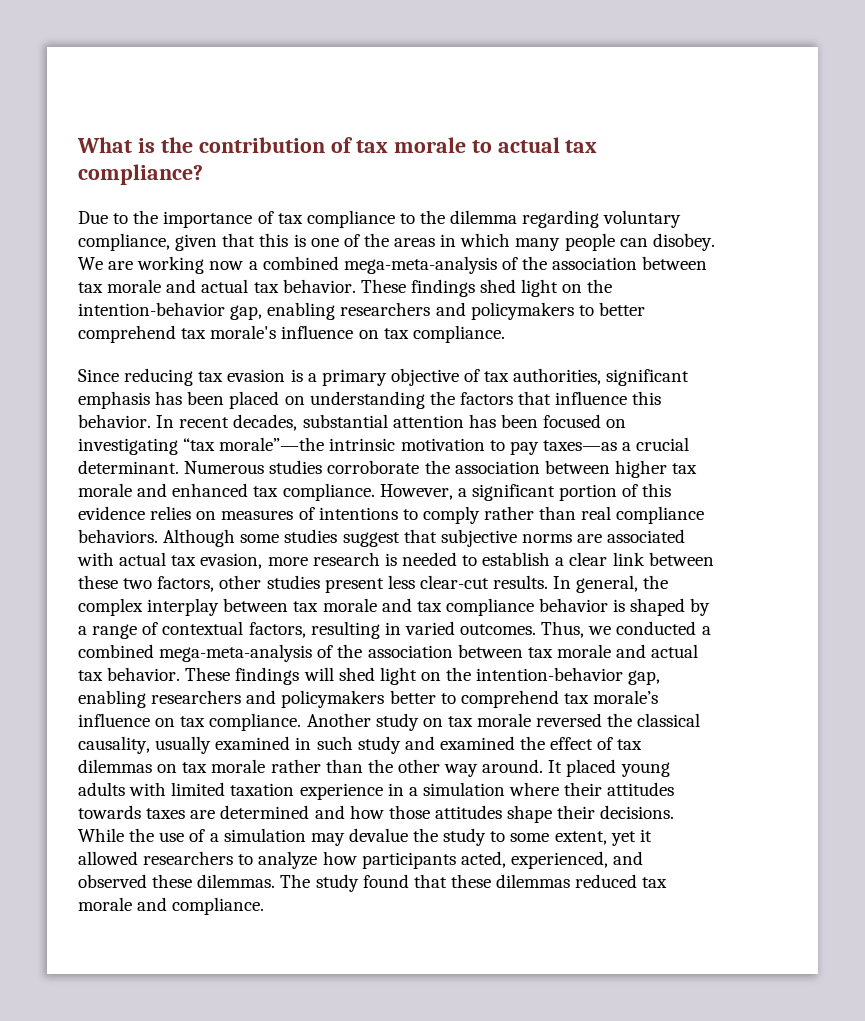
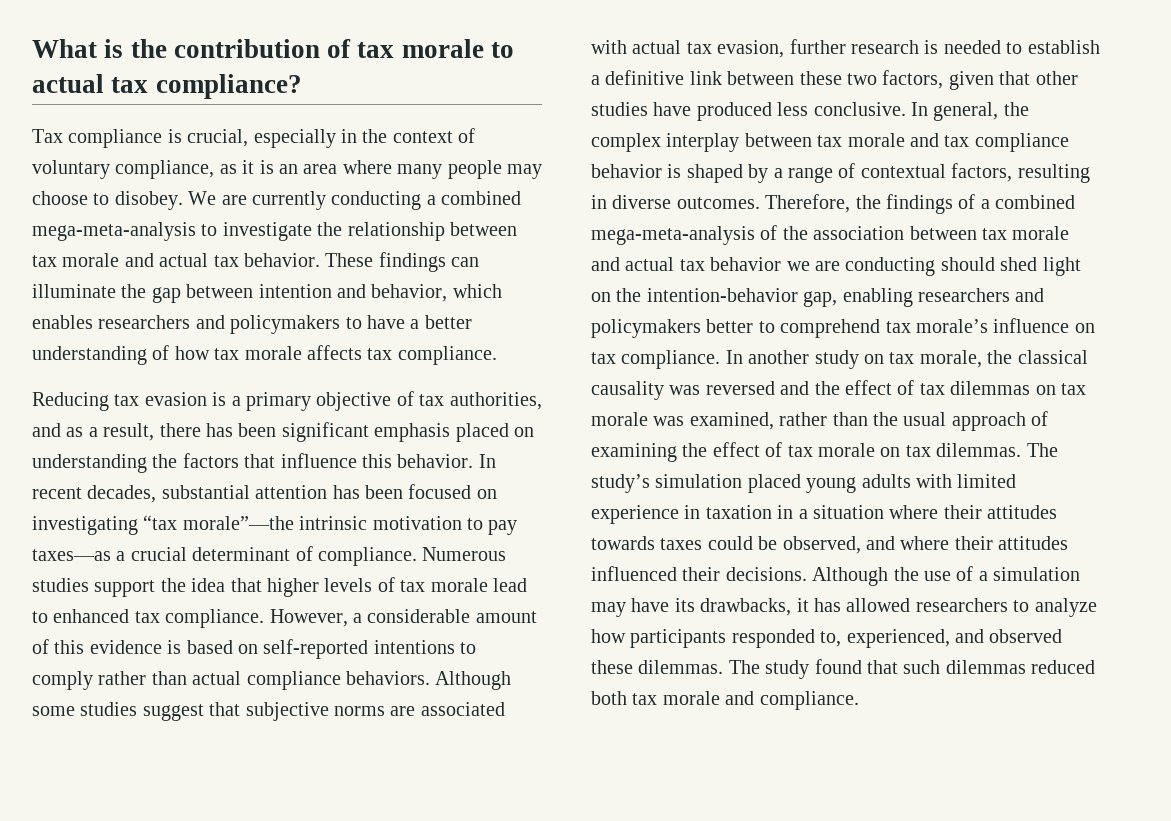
[78,210,682,228] [78,233,648,251] Due to the importance of tax compliance to the dilemma regarding voluntary compliance, given that this is one of the areas in which many people can -> [32,128,476,148] [32,160,542,179] [32,191,110,205] Tax compliance is crucial, especially in the context of voluntary compliance, as it is an area where many people may choose to
[137,256,708,274] [78,279,613,297] [78,302,645,320] [78,325,379,343] working now a combined mega-meta-analysis of the association between tax morale and actual tax behavior. These findings shed light on the intention-behavior gap, enabling researchers and policymakers to better comprehend tax morale's influence on -> [252,191,522,210] [32,222,517,241] [32,252,480,272] [32,284,502,303] [32,315,472,334] [32,345,362,365] currently conducting a combined mega-meta-analysis to investigate the relationship between tax morale and actual tax behavior. These findings can illuminate the gap between intention and behavior, which enables researchers and policymakers to have a better understanding of how tax morale affects
[78,368,194,386] Since reducing -> [32,392,109,411] Reducing
[606,369,690,386] [78,391,225,409] significant emphasis has been -> [32,422,451,442] and as a result, there has been significant emphasis
[78,460,698,478] [78,483,168,497] determinant. Numerous studies corroborate the association between higher tax morale and -> [192,546,507,566] [32,577,527,597] [32,611,48,623] determinant of compliance. Numerous studies support the idea that higher levels of tax morale lead to
[471,484,618,501] significant portion -> [367,609,537,623] considerable amount
[150,506,315,520] relies on measures of -> [167,639,369,659] is based on self-reported
[581,506,612,520] real -> [192,671,242,685] actual
[267,557,308,566] more -> [789,39,846,54] further
[569,552,608,566] clear -> [605,70,685,85] definitive
[219,575,549,593] other studies present less clear-cut results. -> [948,71,1078,90] [591,102,906,121] given that other studies have produced less conclusive.
[404,621,697,638] varied outcomes. Thus, we conducted -> [612,194,976,214] diverse outcomes. Therefore, the findings of
[107,667,334,685] behavior. These findings will -> [710,257,995,276] behavior we are conducting should
[306,713,371,727] Another -> [725,350,810,364] In another
[477,713,701,727] [78,736,515,754] morale reversed the classical causality, usually examined in such study and examined -> [919,350,1088,368] [591,381,810,400] morale, the classical causality was reversed and
(266, 766) none -> [653,412,774,430] was examined,
[397,759,563,777] other way around. It -> [903,411,1049,431] [591,442,1058,462] [591,474,743,493] usual approach of examining the effect of tax morale on tax dilemmas. The study’s simulation
[230,783,295,796] taxation -> (1017, 481) none
[408,782,505,796] a simulation -> [705,505,884,519] taxation in a situation
[190,805,553,823] are determined and how those attitudes shape -> [707,536,1069,554] [591,566,677,581] could be observed, and where their attitudes influenced
[78,828,124,842] While -> [812,567,889,586] Although
[348,828,652,846] devalue the study to some extent, yet it -> [631,598,841,616] have its drawbacks, it has
[460,851,506,868] acted, -> [731,629,842,648] responded to,
[450,874,491,888] these -> [903,660,941,674] such
(638, 881) none -> [591,691,627,705] both

